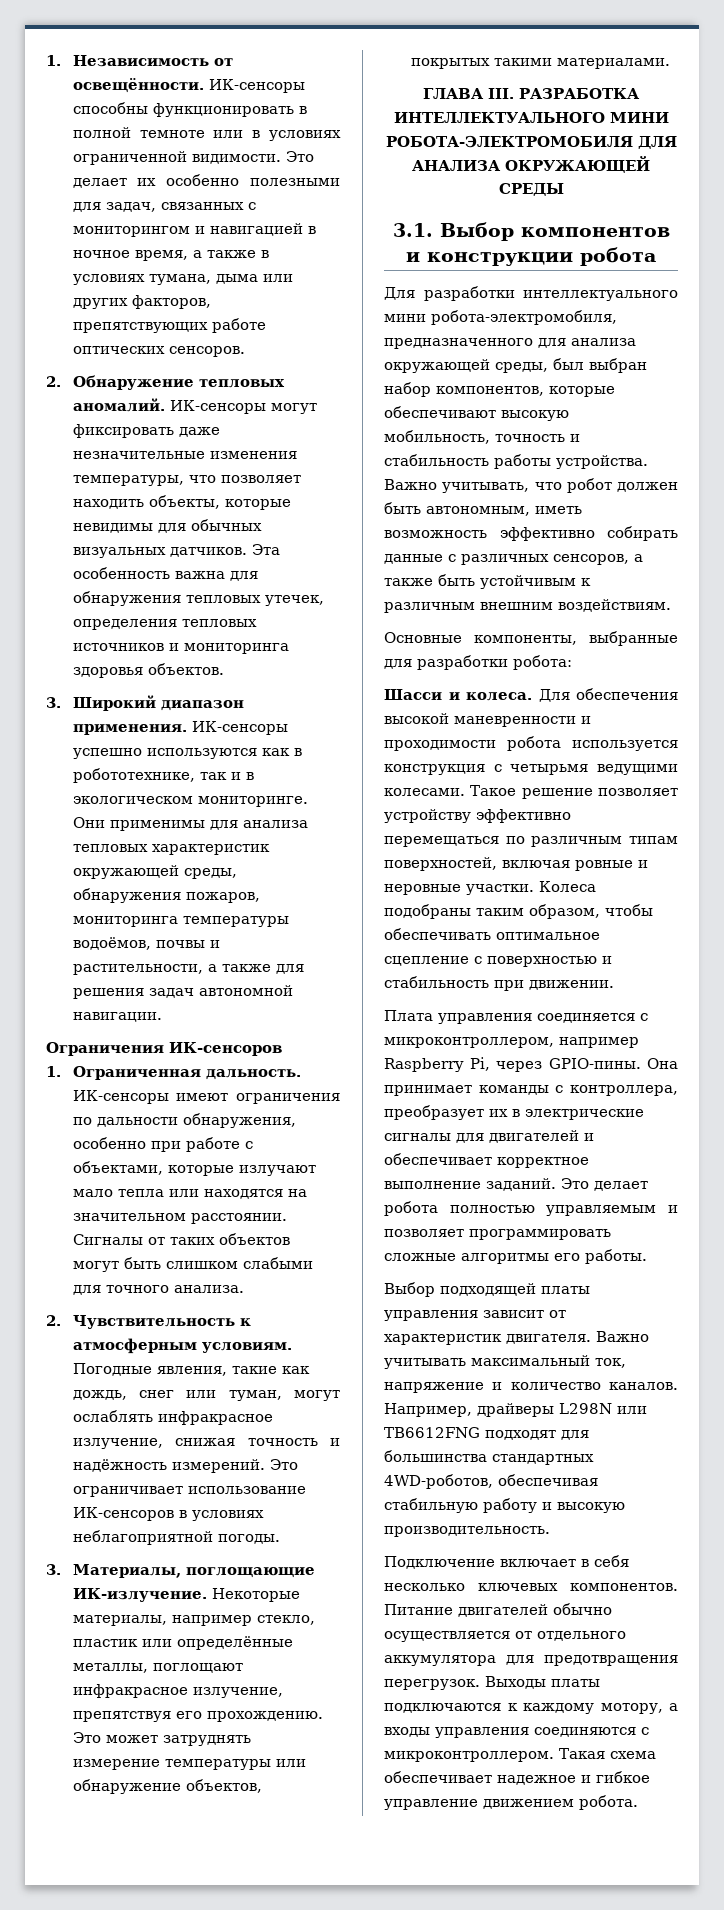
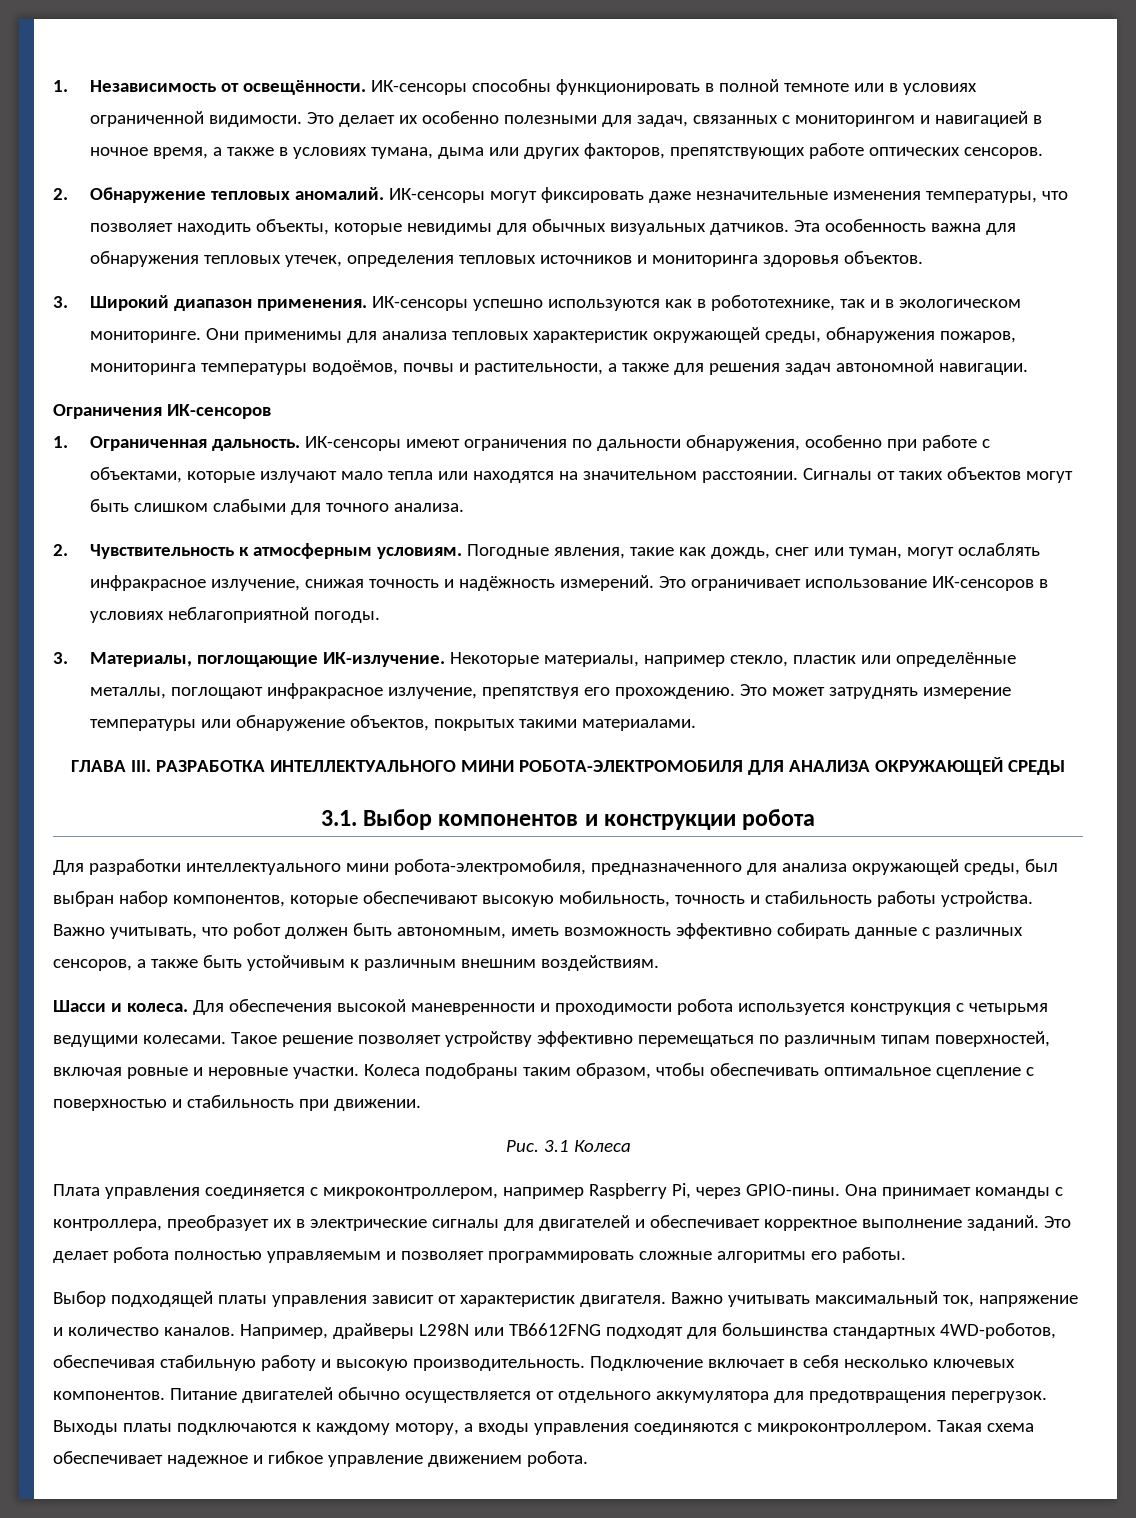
[384,631,678,646] [384,655,572,670] // Основные компоненты, выбранные для разработки робота: -> (659, 963) none
(614, 985) none -> [505,1140,631,1152] // Рис. 3.1 Колеса
(550, 1531) // -> (585, 1365) none

